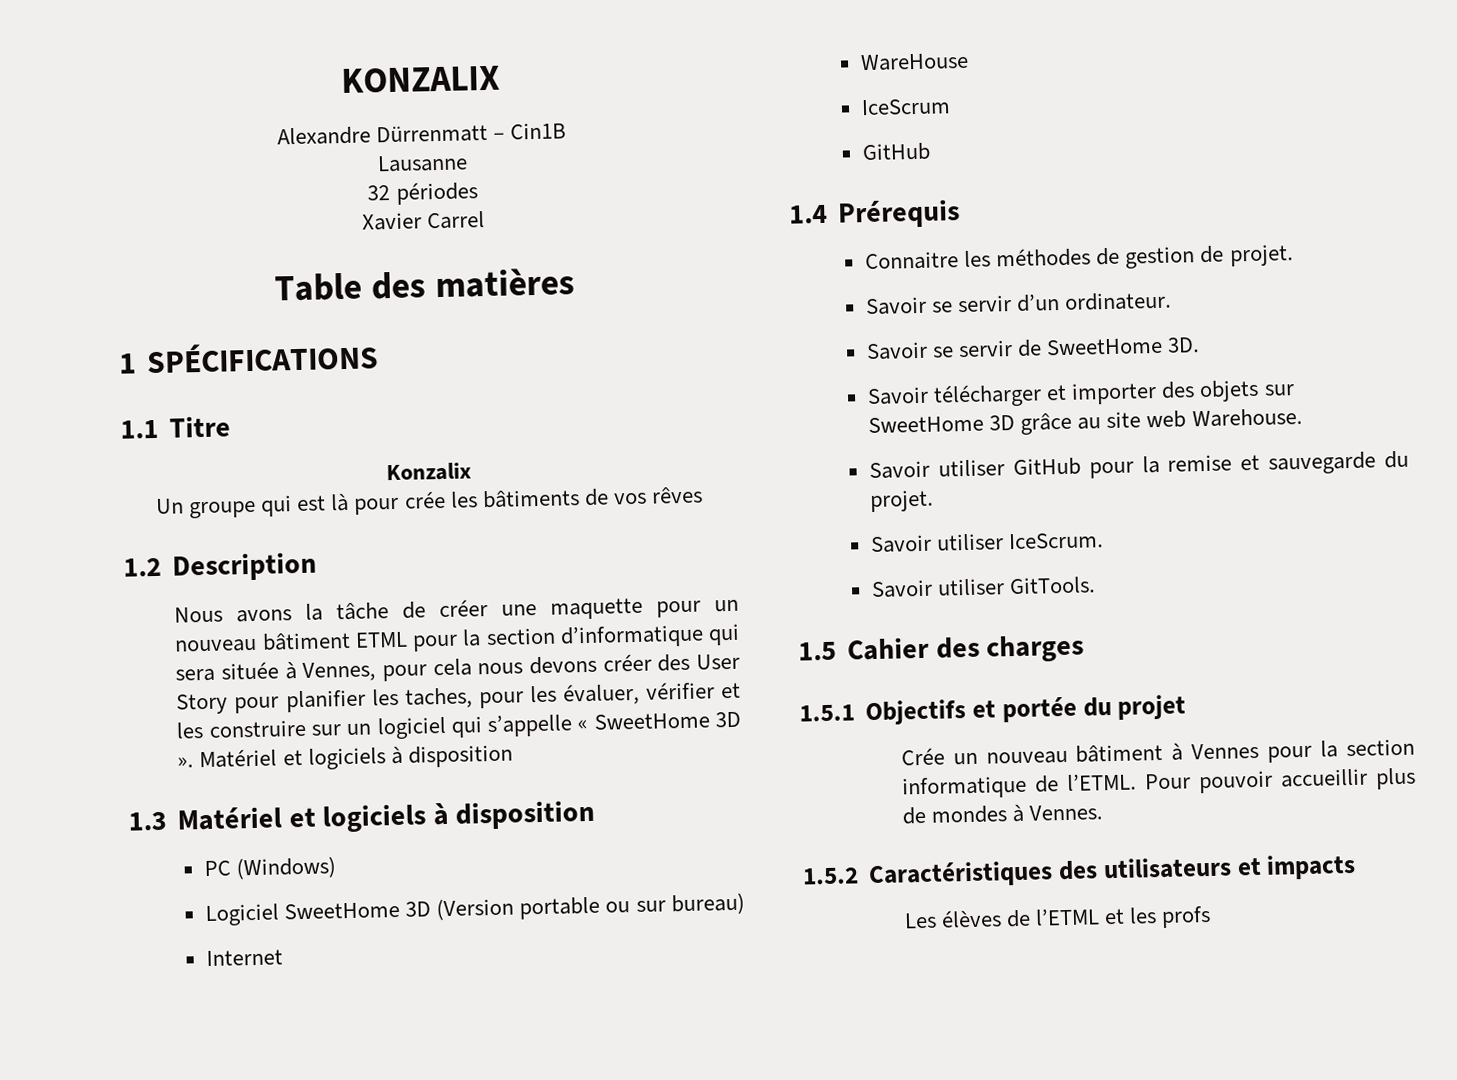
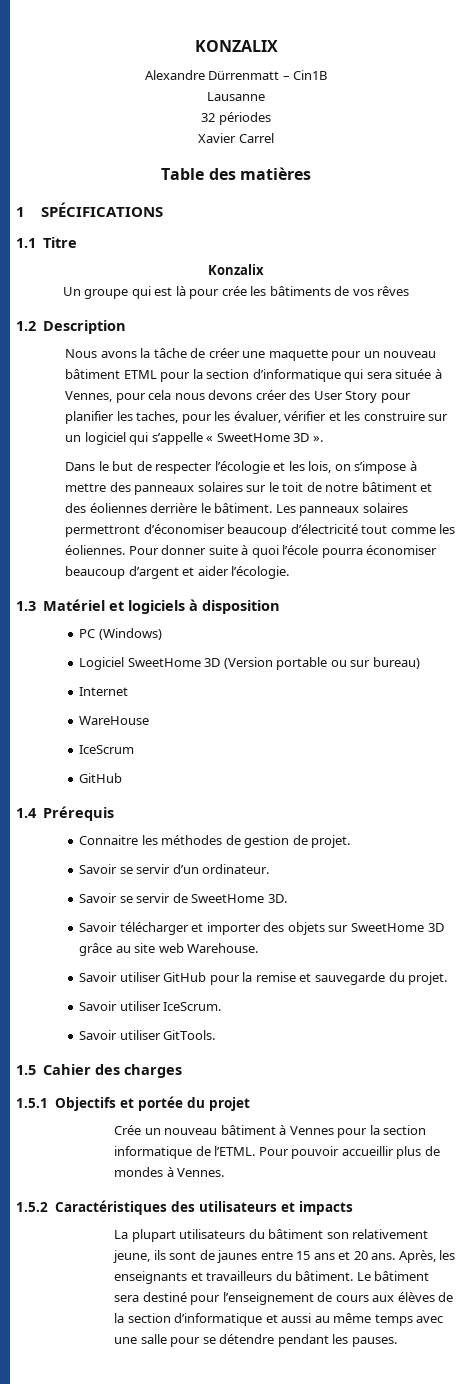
[199,744,513,770] Matériel et logiciels à disposition -> [65,461,417,474] [65,482,433,495] [65,503,408,516] [65,524,456,537] [65,545,438,558] [65,566,290,579] // Dans le but de respecter l’écologie et les lois, on s’impose à mettre des panneaux solaires sur le toit de notre bâtiment et des éoliennes derrière le bâtiment. Les panneaux solaires permettront d’économiser beaucoup d’électricité tout comme les éoliennes. Pour donner suite à quoi l’école pourra économiser beaucoup d’argent et aider l’écologie.
[903,905,1212,929] Les élèves de l’ETML et les profs -> [114,1229,429,1242] [113,1250,456,1263] [114,1271,430,1284] [114,1292,454,1305] [114,1313,444,1326] [114,1334,397,1347] La plupart utilisateurs du bâtiment son relativement jeune, ils sont de jaunes entre 15 ans et 20 ans. Après, les enseignants et travailleurs du bâtiment. Le bâtiment sera destiné pour l’enseignement de cours aux élèves de la section d’informatique et aussi au même temps avec une salle pour se détendre pendant les pauses.

